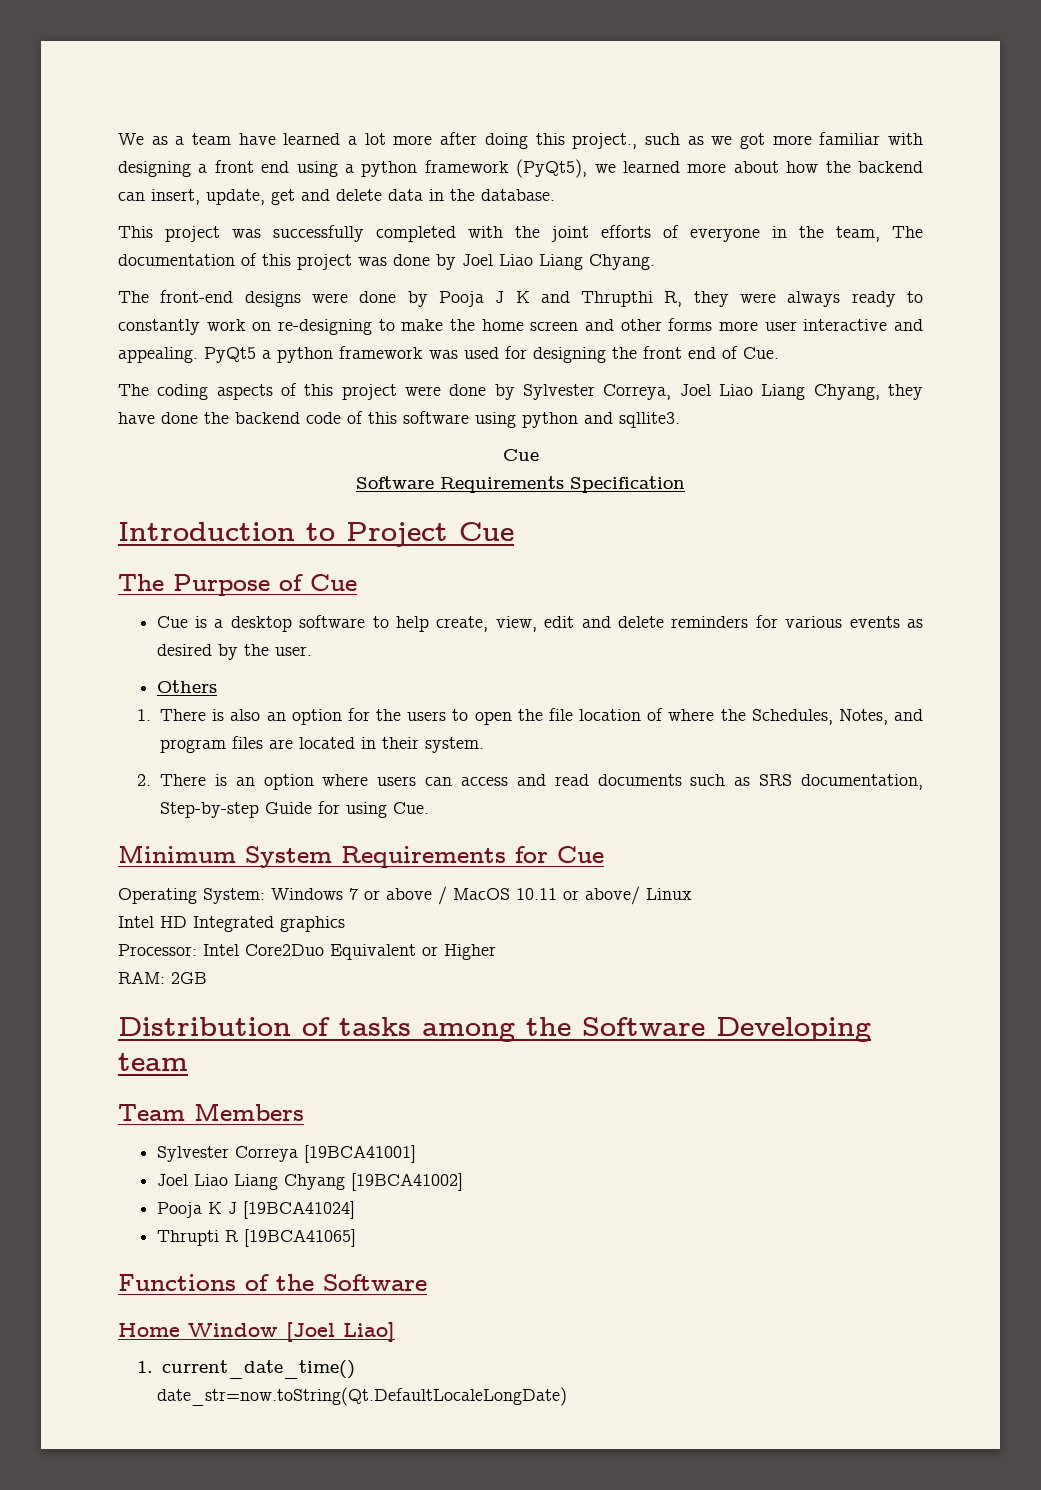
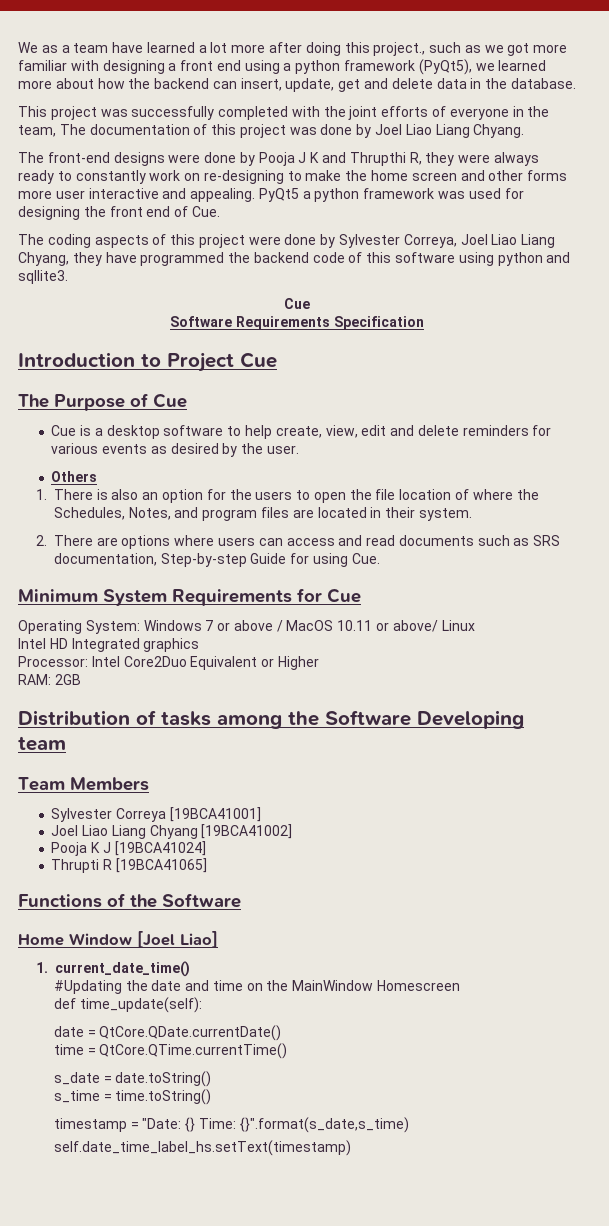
[161,412,198,424] done -> [140,252,225,266] programmed
[214,774,314,790] is an option -> [96,535,171,549] are options
[156,1387,567,1406] date_str=now.toString(Qt.DefaultLocaleLongDate) -> [53,980,460,994] [53,997,202,1013] [53,1025,282,1041] [53,1043,288,1059] [53,1071,212,1087] [53,1089,212,1105] [53,1117,409,1133] [53,1140,351,1156] #Updating the date and time on the MainWindow Homescreen // def time_update(self): // date = QtCore.QDate.currentDate() // time = QtCore.QTime.currentTime() // s_date = date.toString() // s_time = time.toString() // timestamp = "Date: {} Time: {}".format(s_date,s_time) // self.date_time_label_hs.setText(timestamp)

